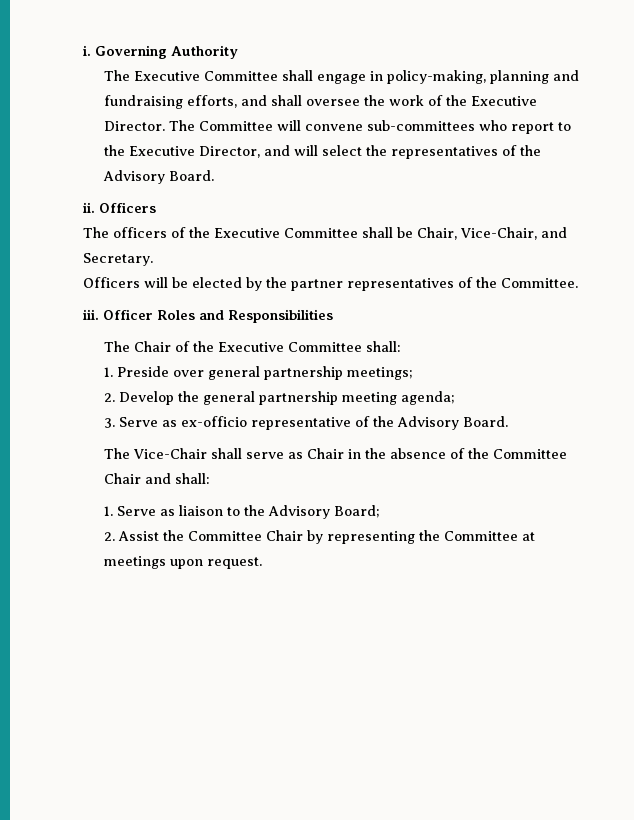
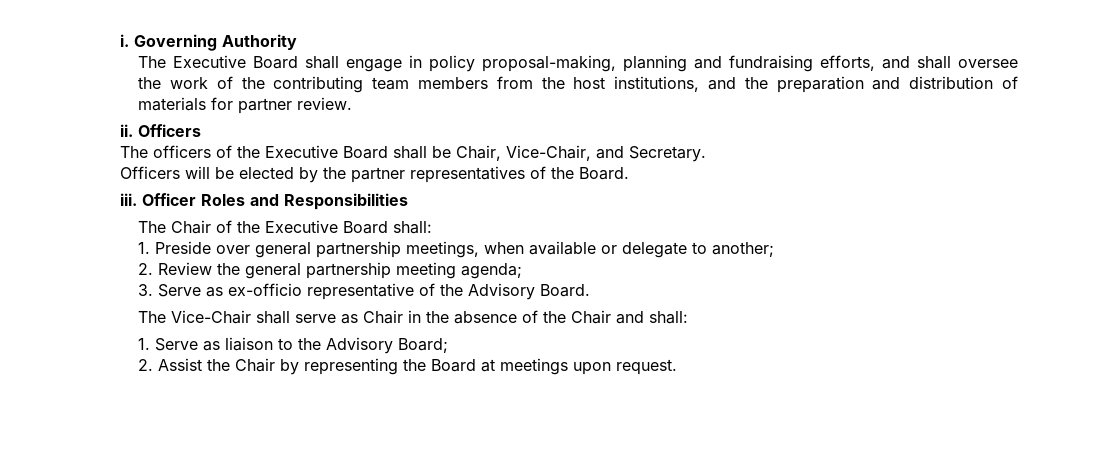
[204,71,279,81] Committee -> [253,56,299,69] Board
[387,70,487,84] policy-making, -> [429,55,617,72] policy proposal-making,
[471,96,538,106] [104,120,572,134] [104,145,542,159] [103,170,215,184] Executive Director. The Committee will convene sub-committees who report to the Executive Director, and will select the representatives of the Advisory Board. -> [273,76,1019,93] [138,97,353,114] contributing team members from the host institutions, and the preparation and distribution of materials for partner review.
[284,228,359,238] Committee -> [342,146,388,159] Board
[501,278,579,288] Committee. -> [578,167,629,180] Board.
[288,342,363,352] Committee -> [343,221,389,234] Board
[347,367,414,380] [104,391,175,405] meetings; // 2. Develop -> [406,241,775,258] [138,262,213,275] meetings, when available or delegate to another; // 2. Review
[493,449,568,459] Committee -> (567, 317) none
[188,531,263,541] Committee -> (231, 365) none
[444,531,519,541] Committee -> [431,359,477,372] Board

